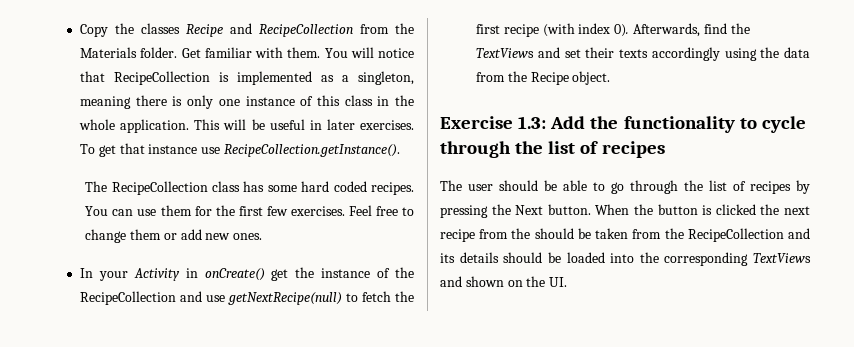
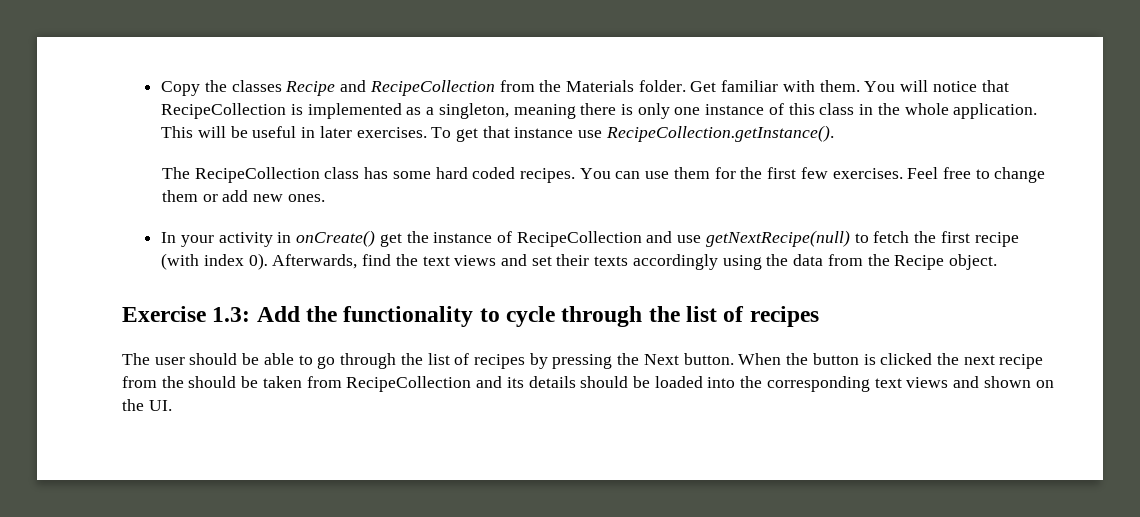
[133,268,180,281] Activity -> [218,232,273,247] activity
[395,267,414,278] the -> (513, 237) none
[476,48,535,58] TextViews -> [422,255,497,266] text views
[664,228,684,239] the -> (342, 382) none
[753,253,811,263] TextViews -> [874,377,949,388] text views

